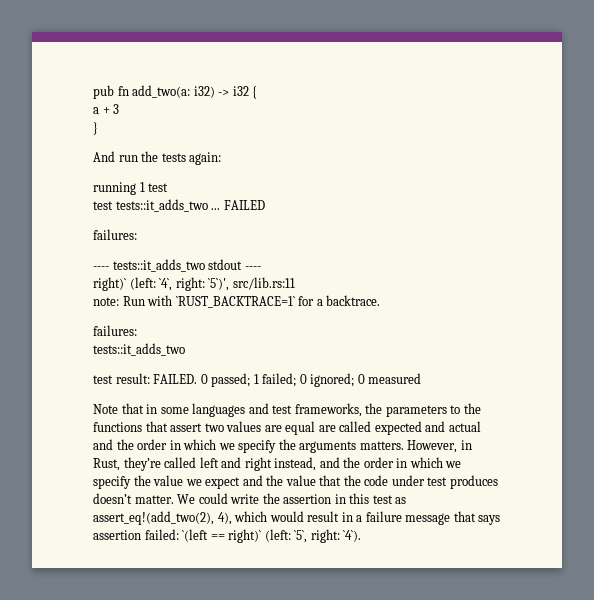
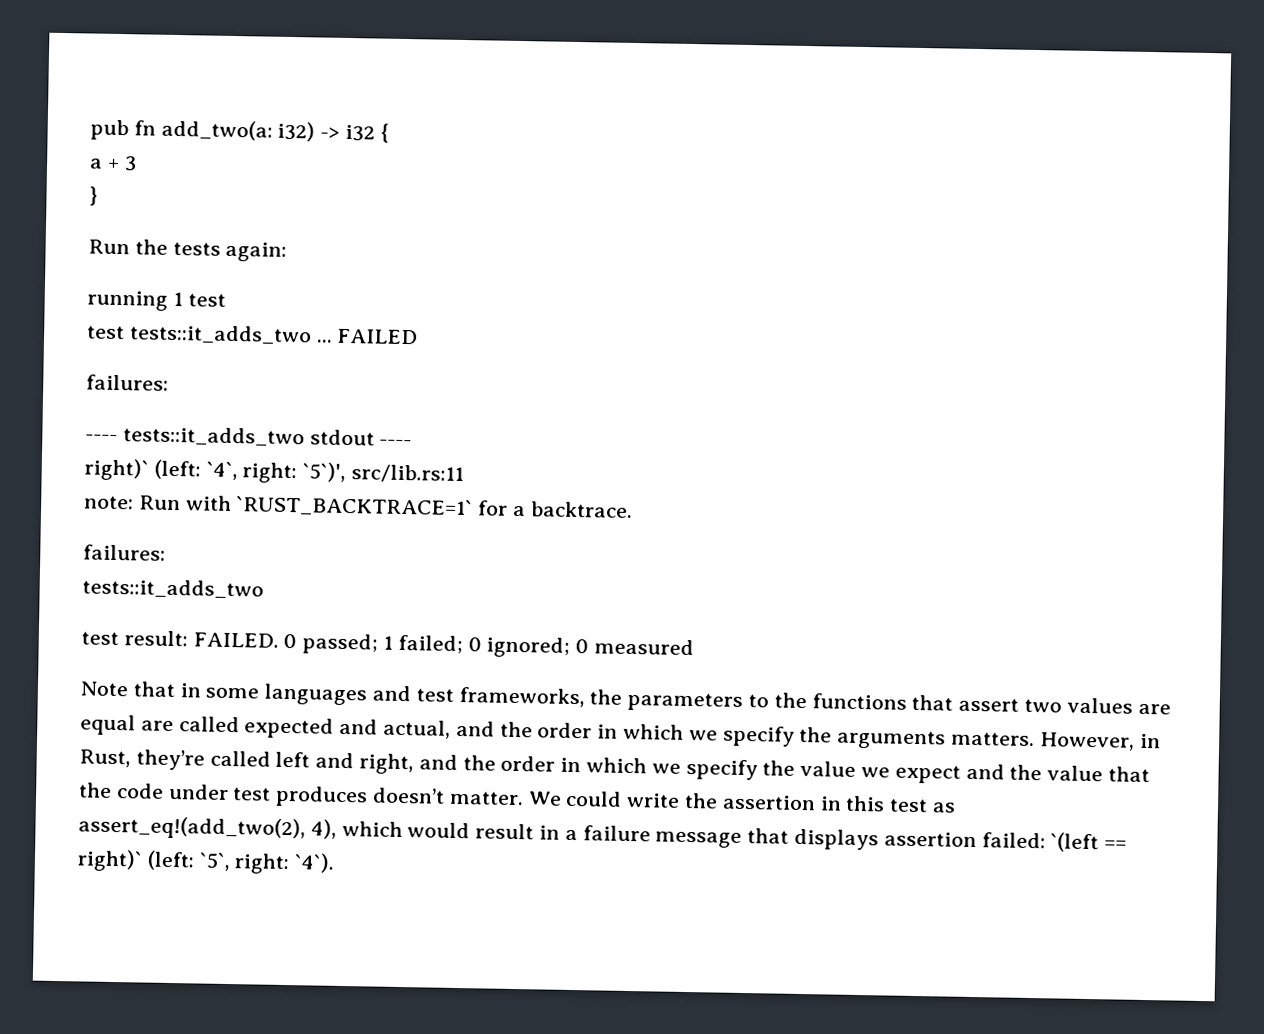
[93,151,138,162] And run -> [88,239,130,255] Run
[448,421,481,432] actual -> [383,719,452,739] actual,
[244,457,317,471] right instead, -> [359,753,415,775] right,
[478,515,501,525] says -> [794,828,880,851] displays

